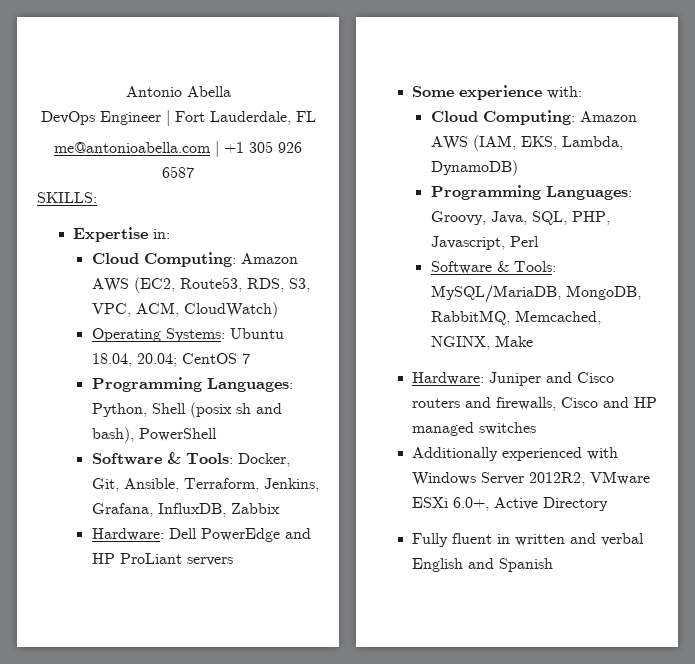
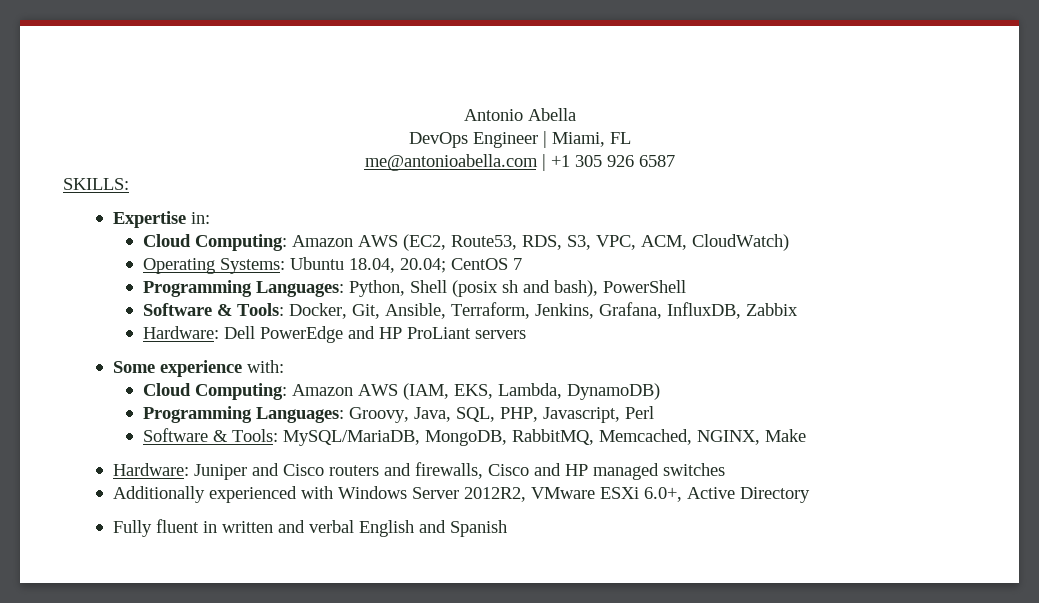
[174,111,291,125] Fort Lauderdale, -> [551,132,605,147] Miami,

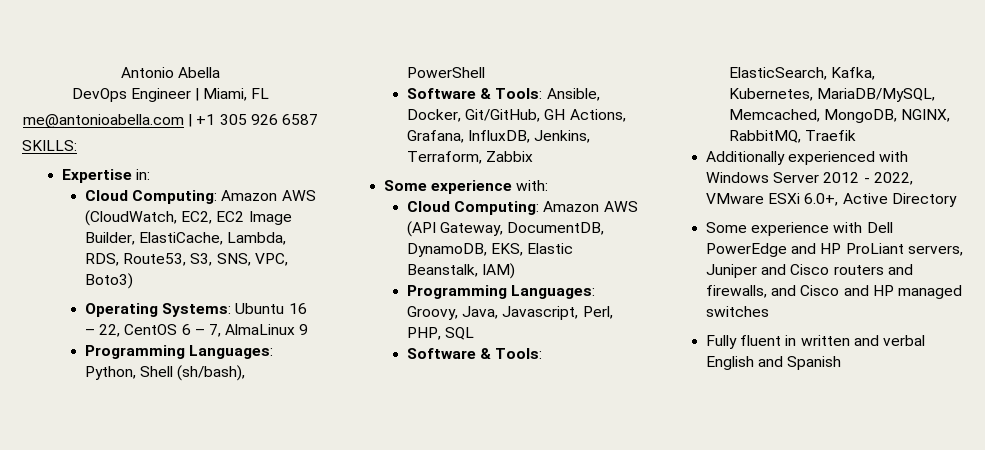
[402,234,789,251] [142,257,522,274] (EC2, Route53, RDS, S3, VPC, ACM, CloudWatch) // Operating Systems: Ubuntu 18.04, 20.04; CentOS 7 -> [85,210,292,226] [85,232,287,245] [85,253,288,266] [85,273,134,289] [85,303,307,317] [85,324,309,337] (CloudWatch, EC2, EC2 Image Builder, ElastiCache, Lambda, RDS, Route53, S3, SNS, VPC, Boto3) // Operating Systems: Ubuntu 16 – 22, CentOS 6 – 7, AlmaLinux 9
[451,280,598,297] (posix sh and bash), -> [177,365,246,381] (sh/bash),
[288,302,798,319] [142,326,526,343] Docker, Git, Ansible, Terraform, Jenkins, Grafana, InfluxDB, Zabbix // Hardware: Dell PowerEdge and HP ProLiant servers -> [546,88,600,101] [407,109,626,122] [407,130,591,143] [407,151,534,164] Ansible, Docker, Git/GitHub, GH Actions, Grafana, InfluxDB, Jenkins, Terraform, Zabbix
[402,383,660,400] (IAM, EKS, Lambda, DynamoDB) -> [407,221,605,237] [407,243,574,257] [407,263,516,279] (API Gateway, DocumentDB, DynamoDB, EKS, Elastic Beanstalk, IAM)
[455,406,654,423] [142,428,806,446] [112,463,189,476] SQL, PHP, Javascript, Perl // Software & Tools: MySQL/MariaDB, MongoDB, RabbitMQ, Memcached, NGINX, Make // Hardware: -> [502,306,613,320] [407,327,475,340] [407,348,543,359] [729,67,876,80] [729,88,936,102] [729,109,951,123] [729,130,857,143] [706,151,909,165] [706,172,913,185] [706,193,957,207] [706,222,893,236] [706,243,963,257] Javascript, Perl, PHP, SQL // Software & Tools: ElasticSearch, Kafka, Kubernetes, MariaDB/MySQL, Memcached, MongoDB, NGINX, RabbitMQ, Traefik // Additionally experienced with Windows Server 2012 - 2022, VMware ESXi 6.0+, Active Directory // Some experience with Dell PowerEdge and HP ProLiant servers,
(483, 470) none -> [771,285,797,296] and
[112,486,810,503] // Additionally experienced with Windows Server 2012R2, VMware ESXi 6.0+, Active Directory -> (770, 311) none

